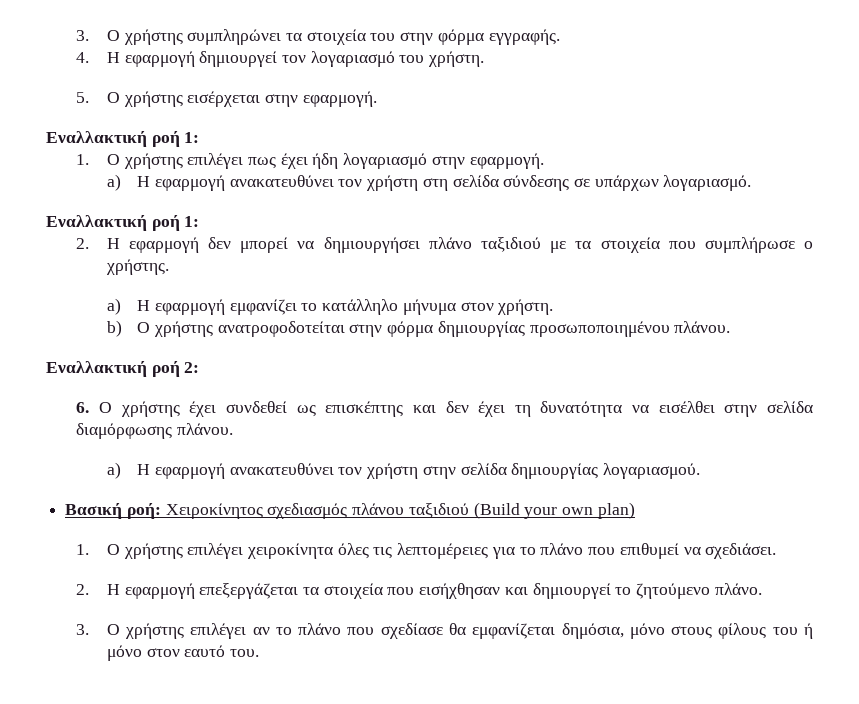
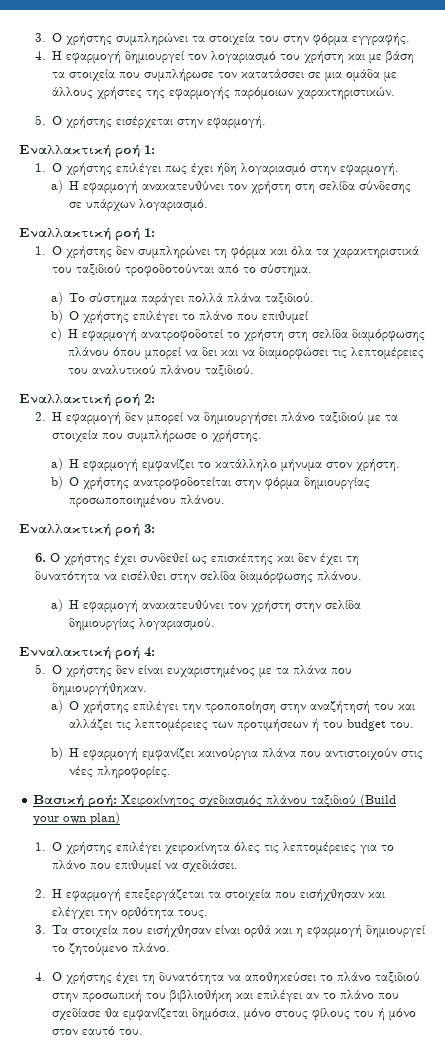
[428,51,485,67] χρήστη. -> [304,51,415,64] [52,69,398,82] [52,87,396,100] χρήστη και με βάση τα στοιχεία που συμπλήρωσε τον κατατάσσει σε μια ομάδα με άλλους χρήστες της εφαρμογής παρόμοιων χαρακτηριστικών.
(200, 221) none -> [34,246,420,259] [52,264,313,277] [50,292,315,306] [50,310,309,324] [50,328,426,342] [68,347,425,360] [68,365,255,376] [19,393,155,407] // 1. Ο χρήστης δεν συμπληρώνει τη φόρμα και όλα τα χαρακτηριστικά του ταξιδιού τροφοδοτούνται από το σύστημα. // a) Το σύστημα παράγει πολλά πλάνα ταξιδιού. // b) Ο χρήστης επιλέγει το πλάνο που επιθυμεί // c) Η εφαρμογή ανατροφοδοτεί το χρήστη στη σελίδα διαμόρφωσης πλάνου όπου μπορεί να δει και να διαμορφώσει τις λεπτομέρειες του αναλυτικού πλάνου ταξιδιού. // Εναλλακτική ροή 2:
[184,362,200,373] 2: -> [144,524,155,533] 3:
(701, 471) none -> [19,646,155,660] [34,664,353,678] [52,683,148,696] [50,700,416,714] [69,719,415,732] [50,747,424,761] [69,766,172,779] // Ενναλακτική ροή 4: // 5. Ο χρήστης δεν είναι ευχαριστημένος με τα πλάνα που δημιουργήθηκαν. // a) Ο χρήστης επιλέγει την τροποποίηση στην αναζήτησή του και αλλάζει τις λεπτομέρειες των προτιμήσεων ή του budget του. // b) Η εφαρμογή εμφανίζει καινούργια πλάνα που αντιστοιχούν στις νέες πληροφορίες.
(528, 591) none -> [52,907,209,920] [34,925,363,938] ελέγχει την ορθότητα τους. // 3. Τα στοιχεία που εισήχθησαν είναι ορθά και η εφαρμογή
[76,623,185,639] 3. Ο χρήστης -> [34,972,421,985] [52,990,254,1003] 4. Ο χρήστης έχει τη δυνατότητα να αποθηκεύσει το πλάνο ταξιδιού στην προσωπική του βιβλιοθήκη και

